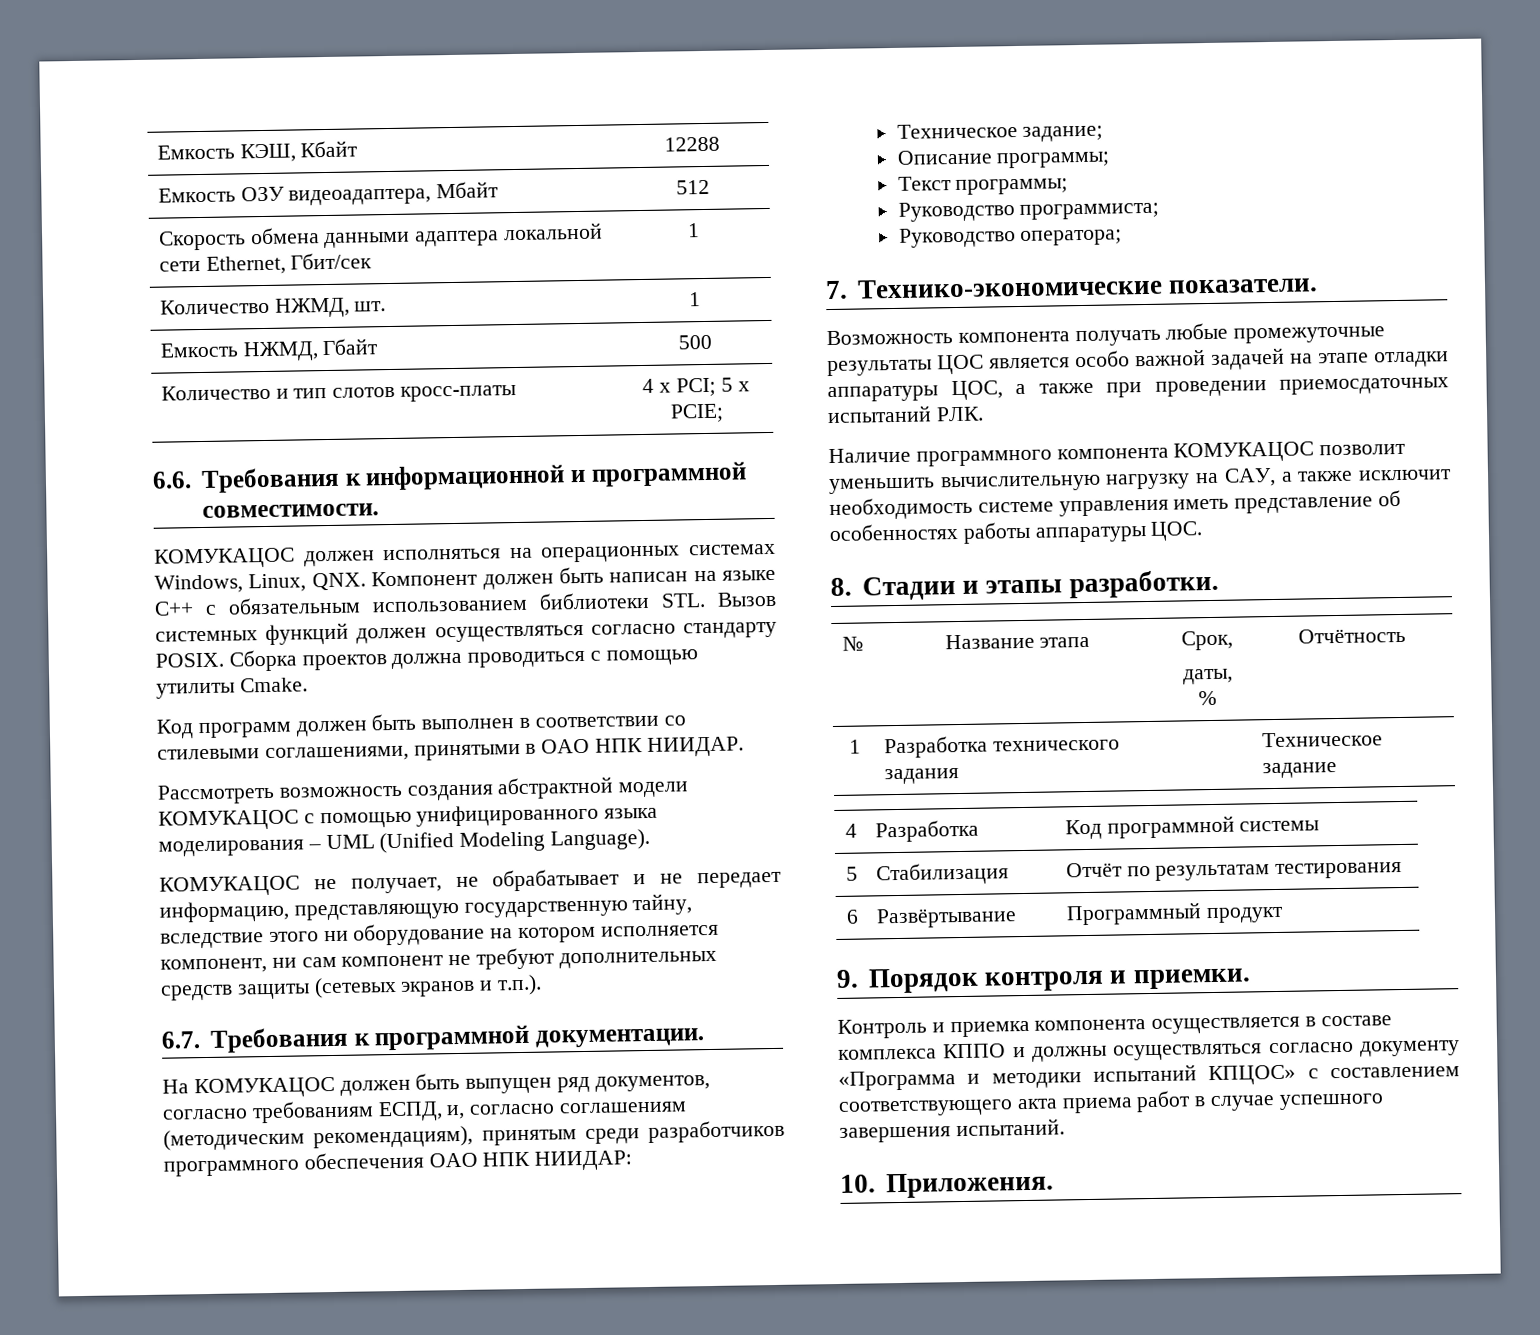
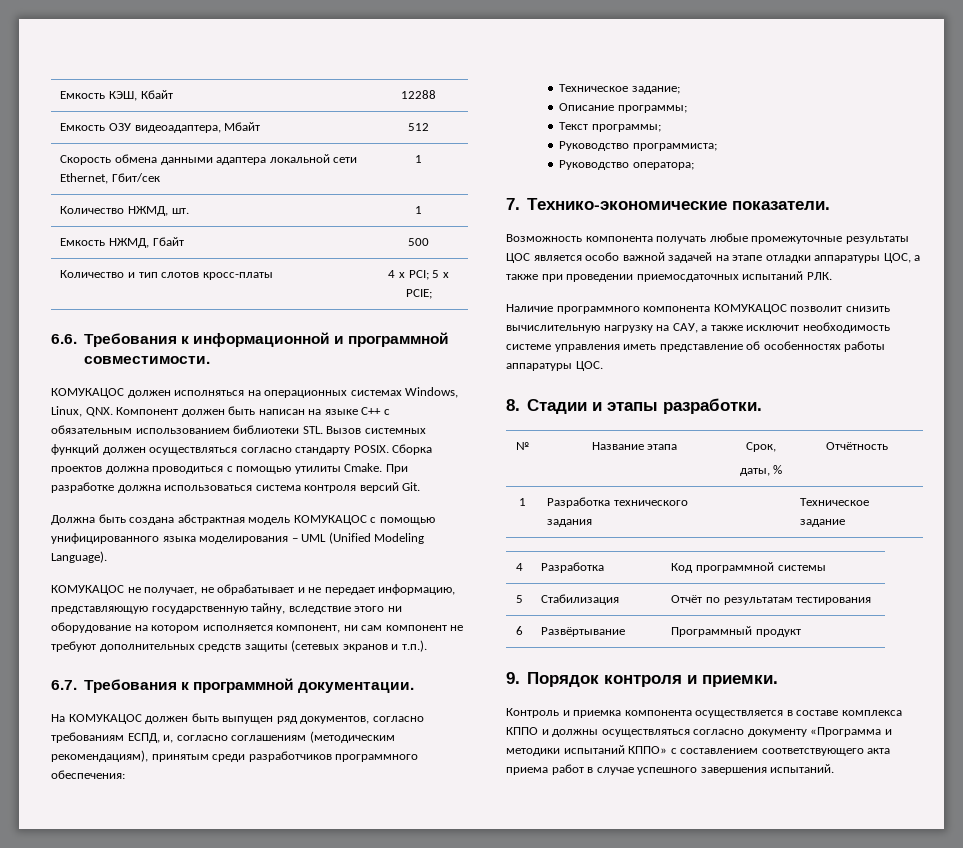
[156,713,686,739] [157,736,744,763] [157,776,690,805] // Код программ должен быть выполнен в соответствии со стилевыми соглашениями, принятыми в ОАО НПК НИИДАР. // Рассмотреть возможность создания абстрактной модели -> [385,464,408,474] [51,482,421,493] [51,514,291,525] При разработке должна использоваться система контроля версий Git. // Должна быть создана абстрактная модель
[303,1150,633,1171] обеспечения ОАО НПК НИИДАР: -> [51,770,125,779] обеспечения:
[829,477,935,495] уменьшить -> [845,306,890,312] снизить
[1208,1064,1297,1086] КПЦОС» -> [628,746,668,754] КППО»
[840,1171,1054,1199] // 10. Приложения. -> (835, 768) none

